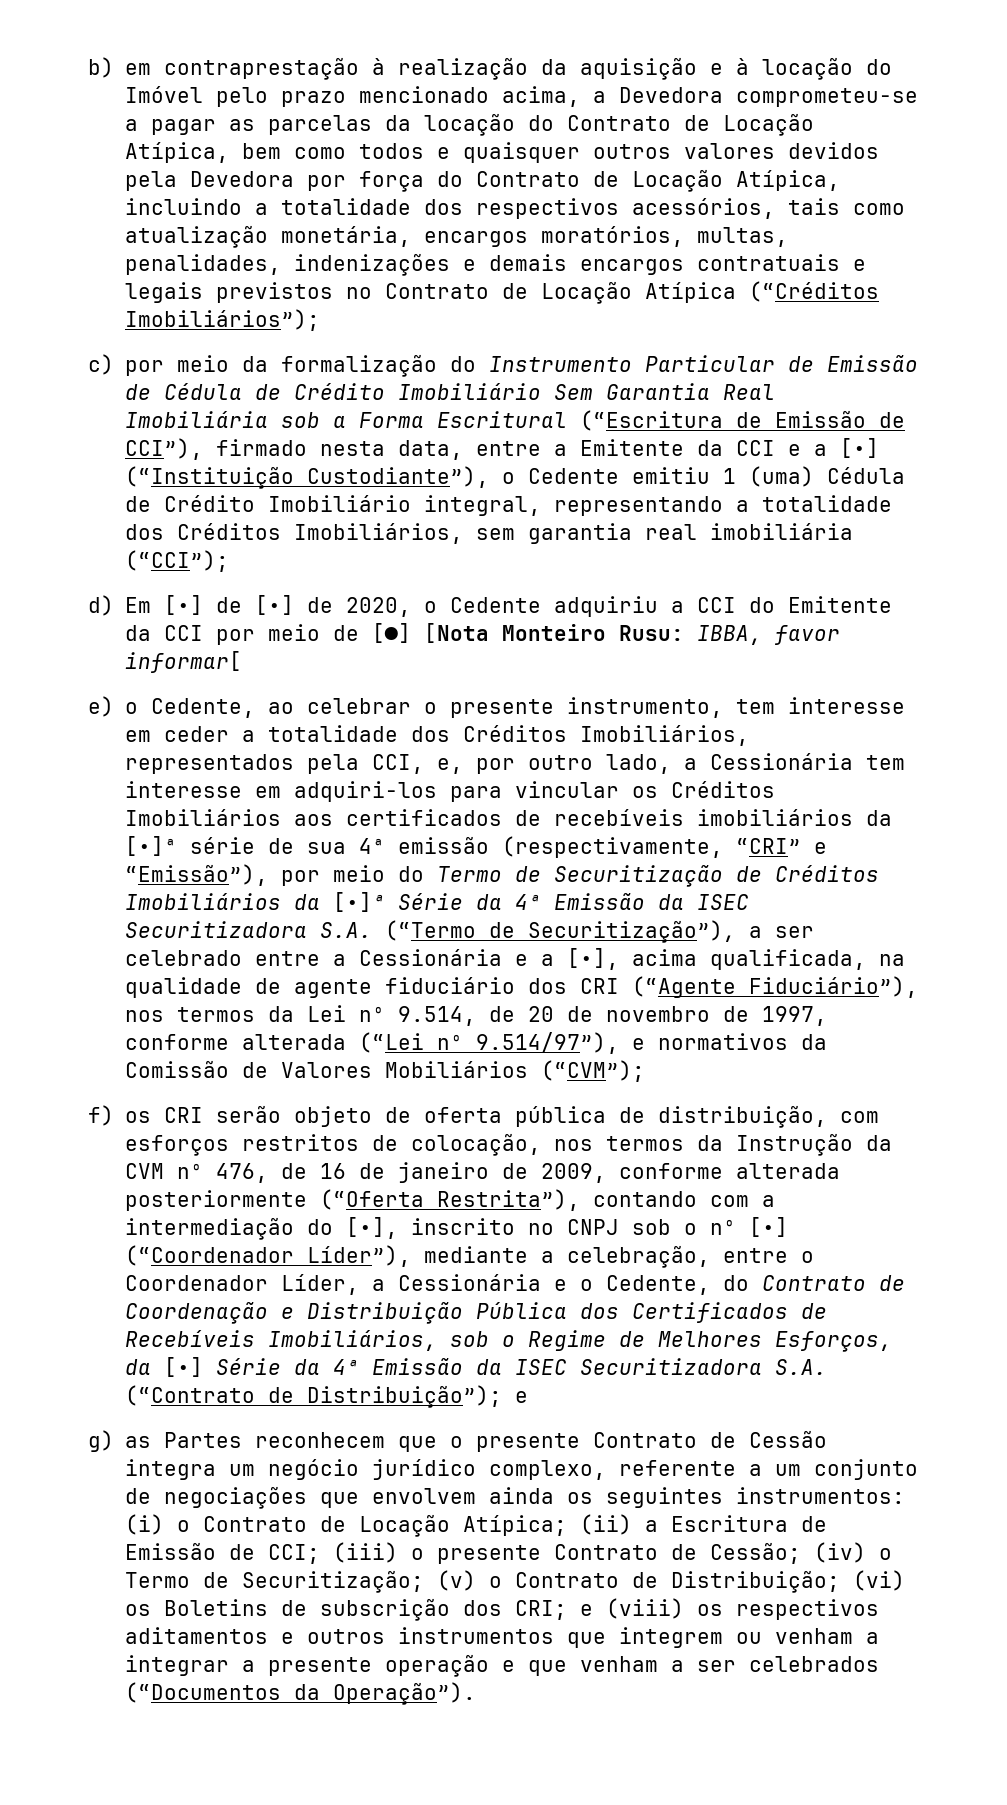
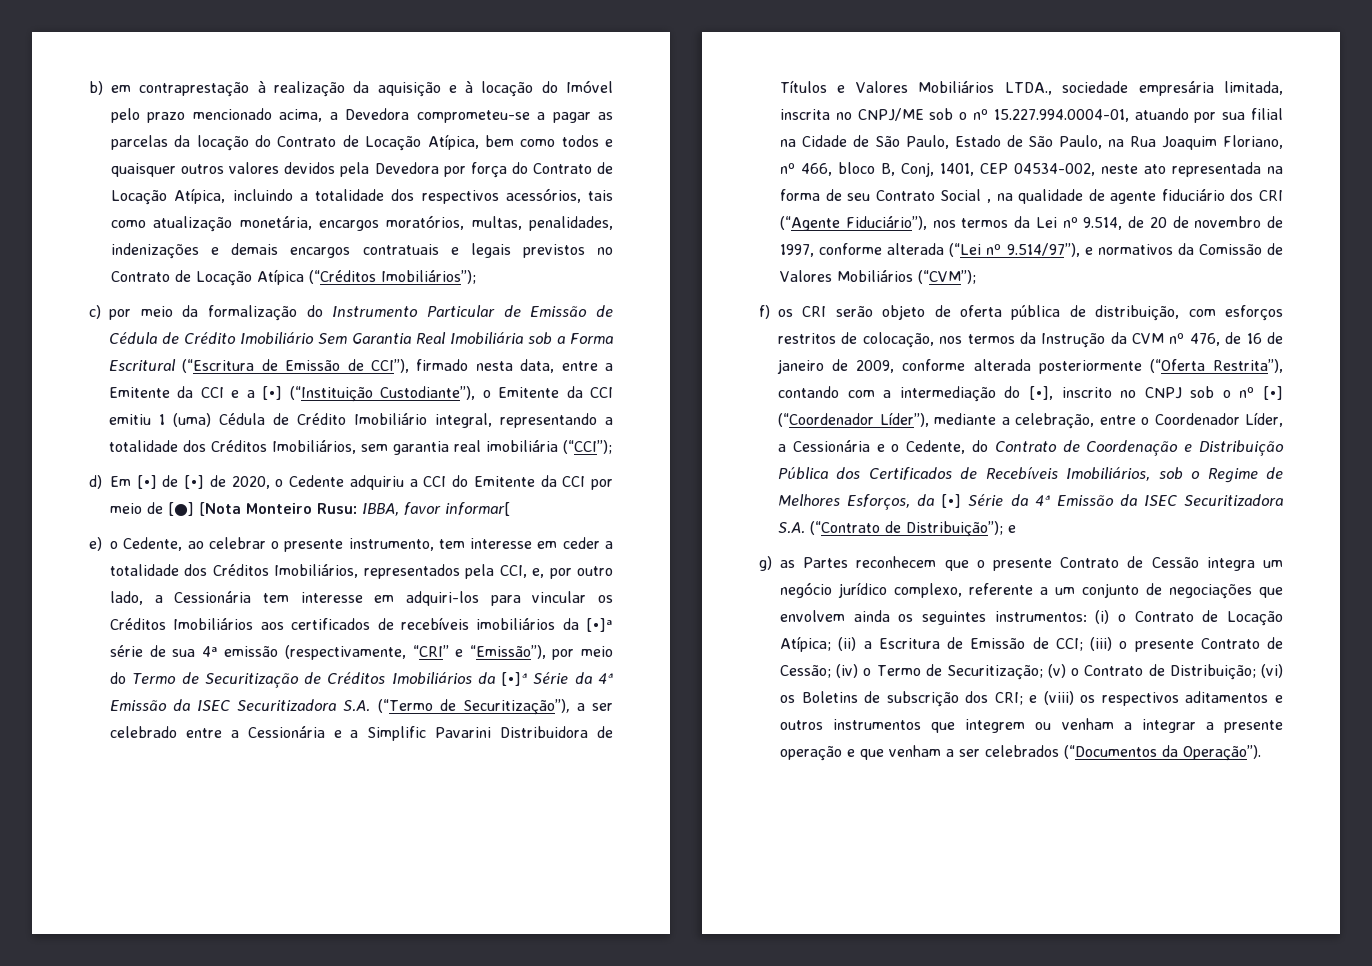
[528,468,620,484] Cedente -> [498,386,613,398] Emitente da CCI
[567,948,867,970] [•], acima qualificada, -> [367,726,614,741] [780,80,1283,96] [780,108,1283,123] [780,135,1283,150] [780,162,1283,177] [780,189,991,203] Simplific Pavarini Distribuidora de Títulos e Valores Mobiliários LTDA., sociedade empresária limitada, inscrita no CNPJ/ME sob o nº 15.227.994.0004-01, atuando por sua filial na Cidade de São Paulo, Estado de São Paulo, na Rua Joaquim Floriano, nº 466, bloco B, Conj, 1401, CEP 04534-002, neste ato representada na forma de seu Contrato Social ,

